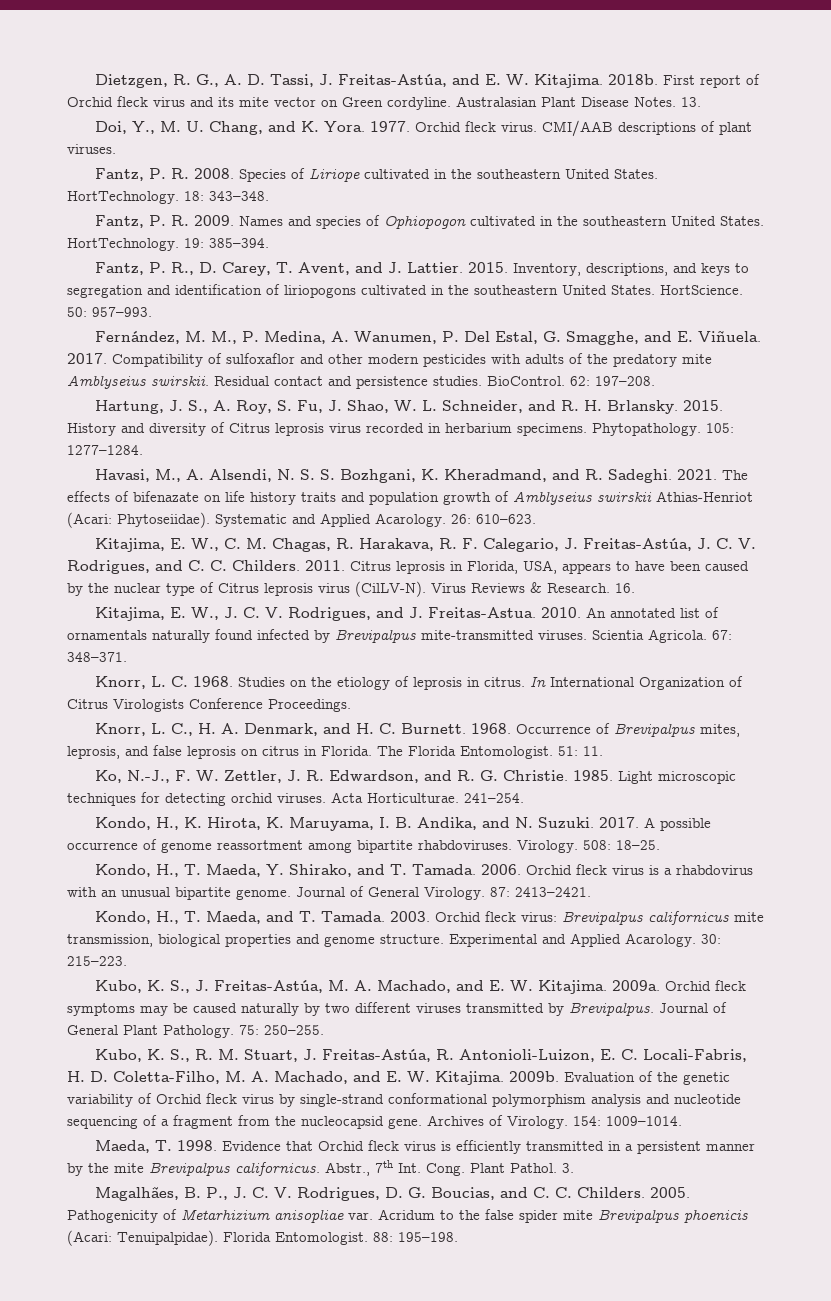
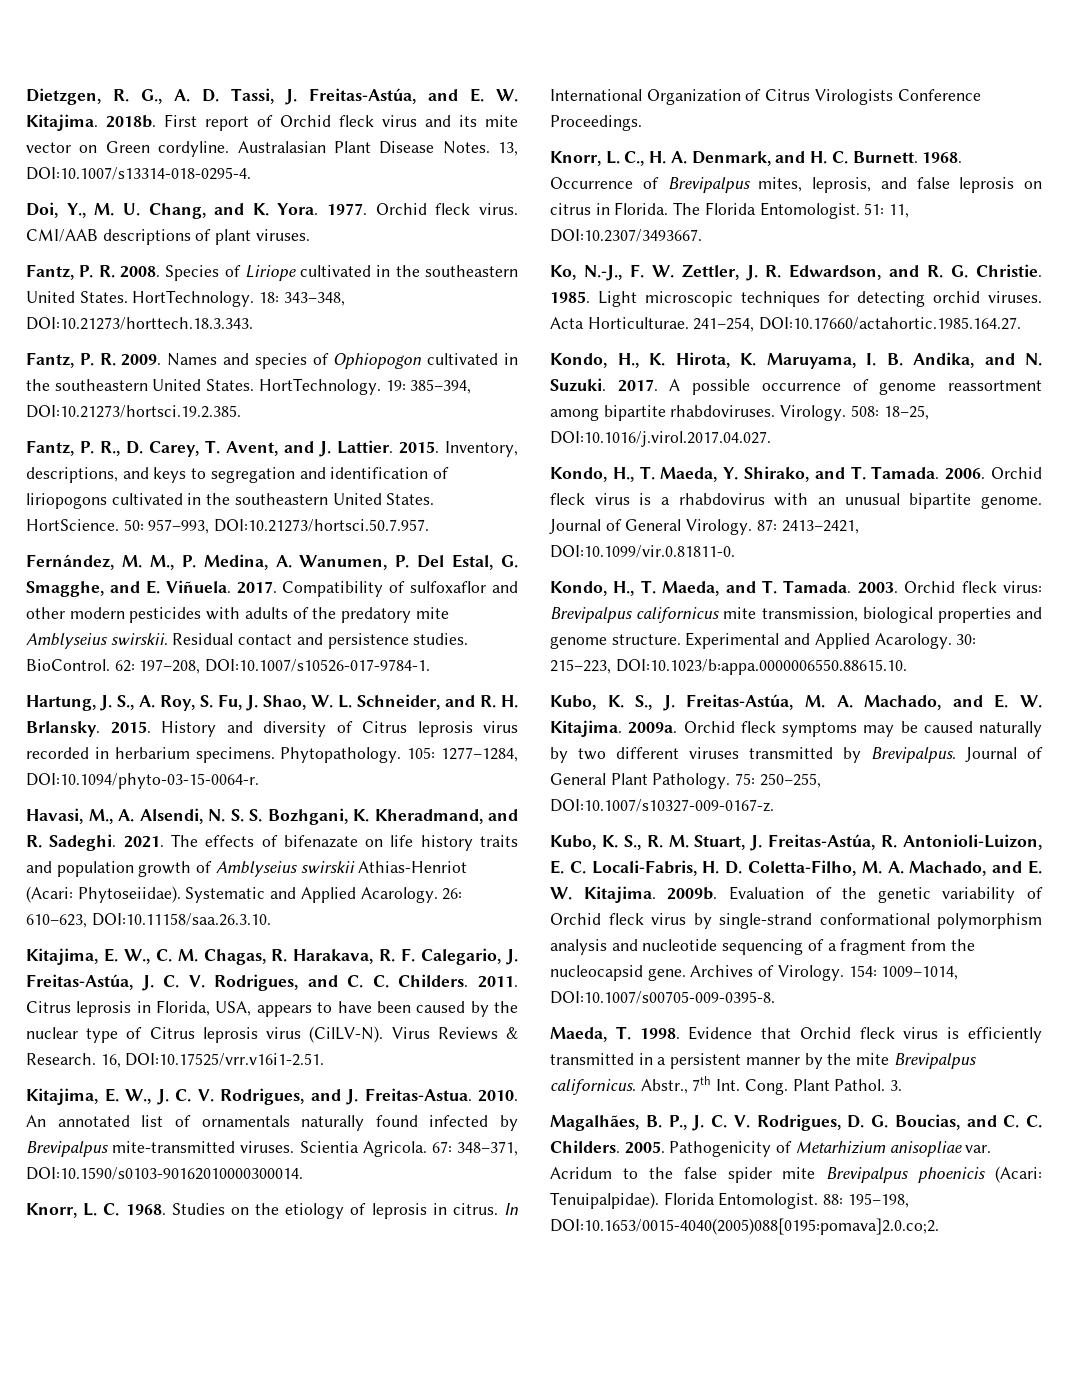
[681,97,701,107] 13. -> [498,142,518,156] [26,167,251,180] 13, DOI:10.1007/s13314-018-0295-4.
[209,191,269,201] 343–348. -> [283,292,345,306] [26,317,253,330] 343–348, DOI:10.21273/horttech.18.3.343.
[209,238,269,248] 385–394. -> [410,379,472,394] [26,405,241,418] 385–394, DOI:10.21273/hortsci.19.2.385.
[92,307,152,317] 957–993. -> [148,519,430,534] 957–993, DOI:10.21273/hortsci.50.7.957.
[595,376,655,386] 197–208. -> [139,659,431,674] 197–208, DOI:10.1007/s10526-017-9784-1.
[67,445,143,455] 1277–1284. -> [441,747,518,762] [26,773,259,789] 1277–1284, DOI:10.1094/phyto-03-15-0064-r.
[476,514,536,524] 610–623. -> [26,913,271,928] 610–623, DOI:10.11158/saa.26.3.10.
[615,583,635,593] 16. -> [100,1053,325,1068] 16, DOI:10.17525/vrr.v16i1-2.51.
[67,652,127,662] 348–371. -> [457,1141,519,1156] [26,1167,303,1180] 348–371, DOI:10.1590/s0103-90162010000300014.
[583,746,603,756] 11. -> [889,204,910,218] [550,229,702,242] 11, DOI:10.2307/3493667.
[464,793,524,803] 241–254. -> [693,317,1022,332] 241–254, DOI:10.17660/actahortic.1985.164.27.
[616,840,660,850] 18–25. -> [883,405,929,420] [550,431,771,447] 18–25, DOI:10.1016/j.virol.2017.04.027.
[515,887,591,897] 2413–2421. -> [781,520,859,534] [550,545,735,558] 2413–2421, DOI:10.1099/vir.0.81811-0.
[67,956,127,966] 215–223. -> [550,659,907,675] 215–223, DOI:10.1023/b:appa.0000006550.88615.10.
[264,1025,324,1035] 250–255. -> [759,773,821,788] [550,799,774,812] 250–255, DOI:10.1007/s10327-009-0167-z.
[606,1116,682,1126] 1009–1014. -> [881,966,959,980] [550,991,775,1004] 1009–1014, DOI:10.1007/s00705-009-0395-8.
[398,1232,458,1242] 195–198. -> [847,1193,909,1208] [550,1218,939,1235] 195–198, DOI:10.1653/0015-4040(2005)088[0195:pomava]2.0.co;2.

